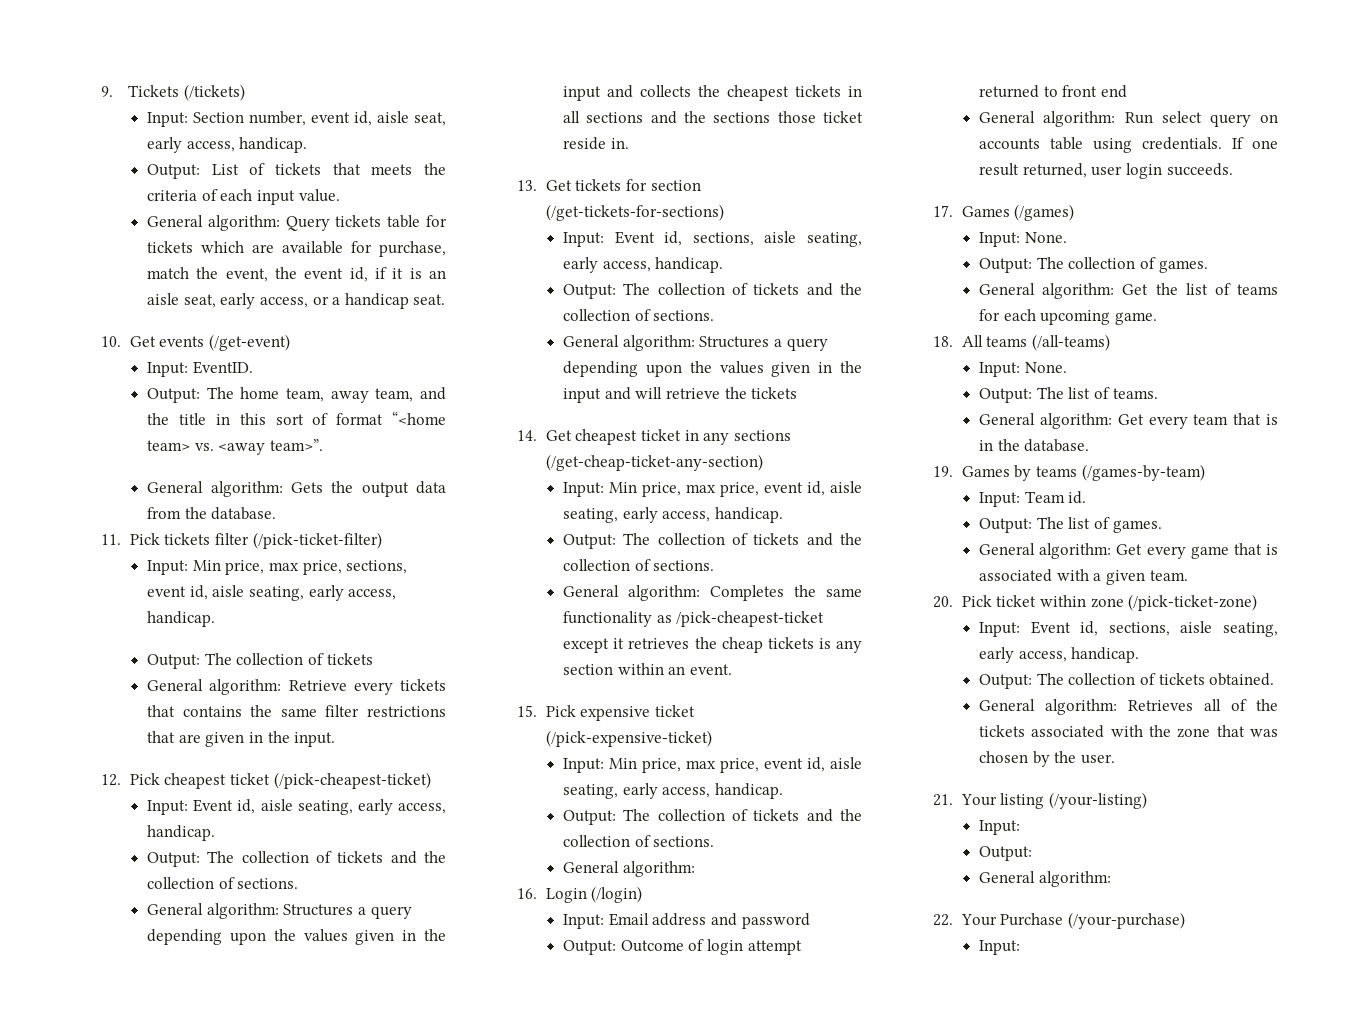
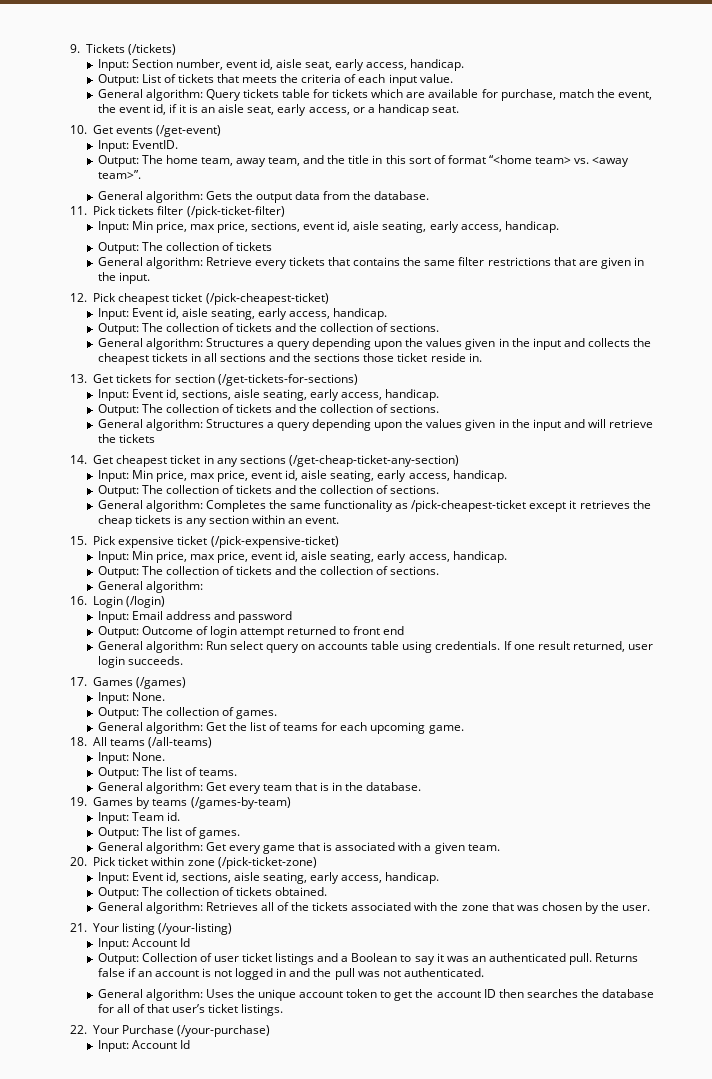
[979,846,1033,861] [979,871,1111,887] // Output: // General algorithm: -> [131,938,190,947] [97,953,639,965] [97,968,484,980] [97,989,655,1001] [97,1004,284,1016] Account Id // Output: Collection of user ticket listings and a Boolean to say it was an authenticated pull. Returns false if an account is not logged in and the pull was not authenticated. // General algorithm: Uses the unique account token to get the account ID then searches the database for all of that user’s ticket listings.
(1021, 947) none -> [131,1040,190,1049] Account Id

